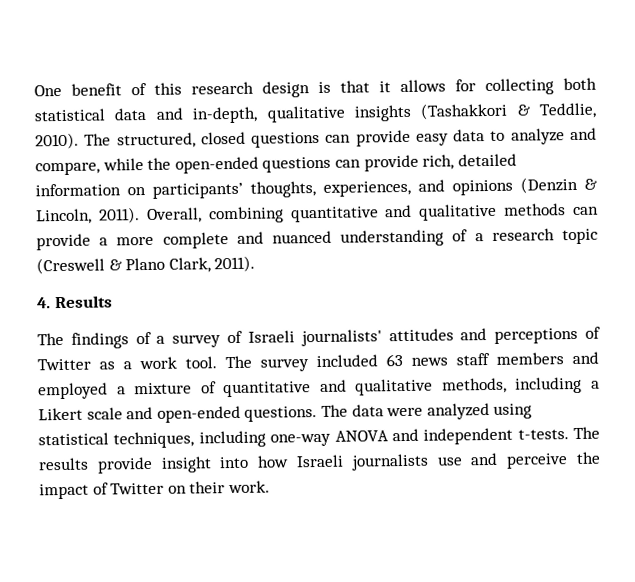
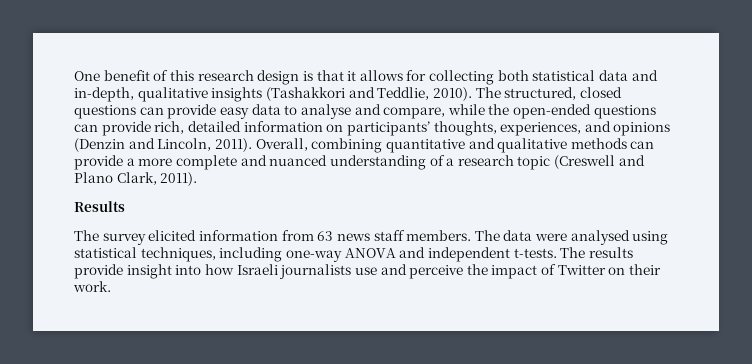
[516,104,530,116] & -> [348,87,375,98] and
[510,128,565,145] analyze -> [300,104,351,119] analyse
[584,178,597,190] & -> [128,138,155,149] and
[108,259,122,271] & -> [618,155,645,166] and
[37,297,51,309] 4. -> (198, 179) none
[70,326,601,349] [37,351,599,372] [38,376,600,400] [38,405,318,423] findings of a survey of Israeli journalists' attitudes and perceptions of Twitter as a work tool. The survey included 63 news staff members and employed a mixture of quantitative and qualitative methods, including a Likert scale and open-ended questions. -> [102,230,472,245] survey elicited information from 63 news staff members.
[426,402,490,420] analyzed -> [570,230,630,245] analysed

